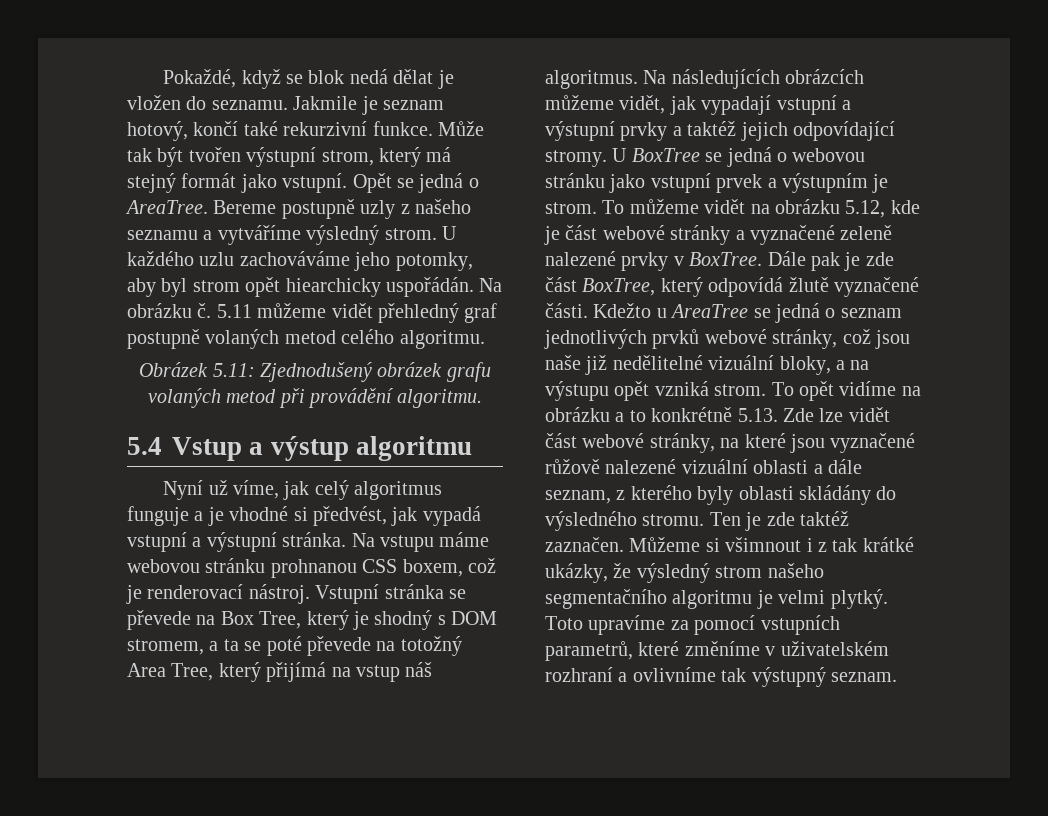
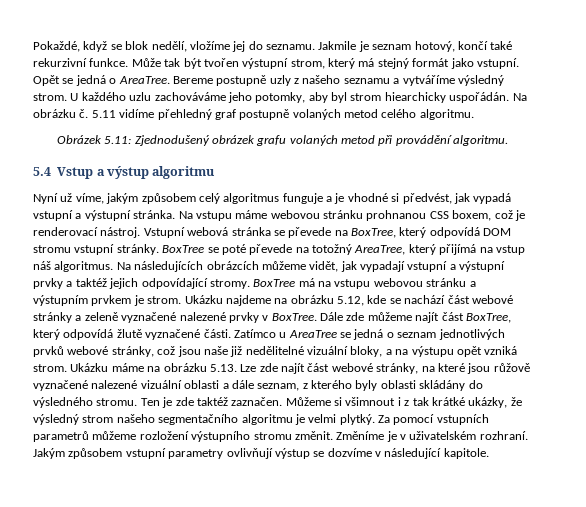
[349,69,454,89] [127,95,181,110] nedá dělat je vložen -> [151,41,246,52] nedělí, vložíme jej
[245,277,281,297] opět -> (382, 97) none
[257,303,373,318] můžeme vidět -> [119,109,155,118] vidíme
[283,481,310,500] jak -> [106,193,196,204] jakým způsobem
(380, 594) none -> [187,227,229,236] webová
[220,610,498,630] [127,639,239,655] Box Tree, který je shodný s DOM stromem, a ta -> [351,227,512,238] [33,244,205,255] BoxTree, který odpovídá DOM stromu vstupní stránky. BoxTree
[127,663,214,681] Area Tree, -> [354,245,406,255] AreaTree,
[612,147,866,167] [545,173,763,193] U BoxTree se jedná o webovou stránku jako vstupní prvek -> [253,278,467,289] BoxTree má na vstupu webovou stránku
(868, 183) none -> [91,295,132,306] prvkem
[602,199,746,214] To můžeme vidět -> [184,295,271,306] Ukázku najdeme
[544,226,560,245] je -> [389,295,446,304] se nachází
[750,225,893,245] vyznačené zeleně -> [84,312,177,323] zeleně vyznačené
[811,252,894,271] pak je zde -> [346,312,440,323] zde můžeme najít
[593,303,652,318] Kdežto -> [233,329,276,338] Zatímco
[771,381,921,401] [545,407,890,422] To opět vidíme na obrázku a to konkrétně 5.13. Zde lze vidět -> [70,363,305,374] Ukázku máme na obrázku 5.13. Lze zde najít
[830,433,916,453] [545,459,600,474] vyznačené růžově -> [493,363,530,372] [33,380,88,391] růžově vyznačené
[545,615,840,635] [545,641,889,661] [545,667,897,687] Toto upravíme za pomocí vstupních parametrů, které změníme v uživatelském rozhraní a ovlivníme tak výstupný seznam. -> [378,414,489,425] [33,431,528,442] [33,448,489,459] Za pomocí vstupních parametrů můžeme rozložení výstupního stromu změnit. Změníme je v uživatelském rozhraní. Jakým způsobem vstupní parametry ovlivňují výstup se dozvíme v následující kapitole.

